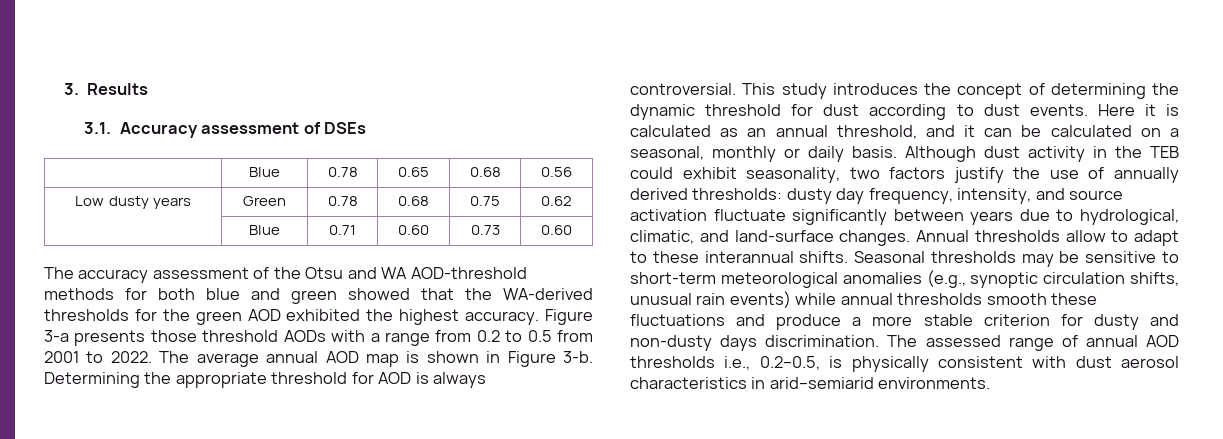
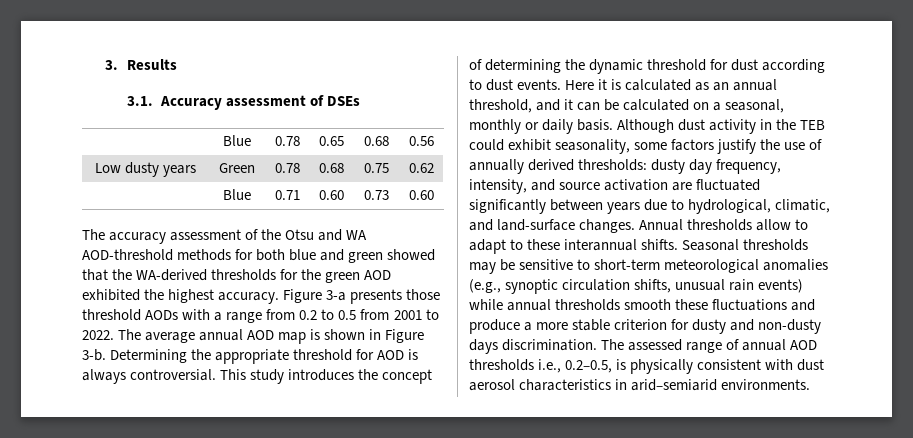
[849,167,880,179] two -> [634,142,668,150] some
[713,209,786,221] fluctuate -> [672,179,761,191] are fluctuated

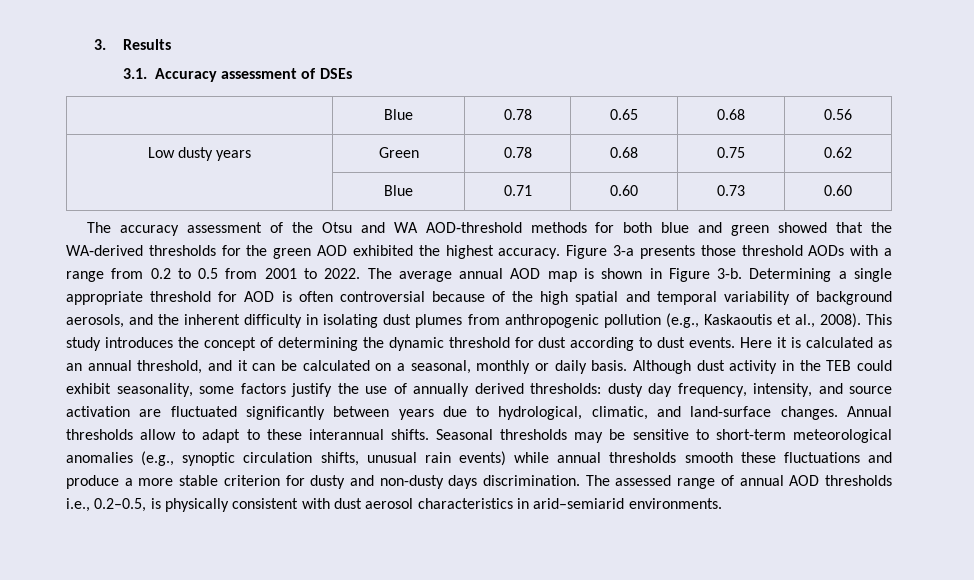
[191,349,212,360] the -> [838,268,893,282] a single
[82,369,217,384] always controversial. -> [298,291,892,305] [66,313,861,328] often controversial because of the high spatial and temporal variability of background aerosols, and the inherent difficulty in isolating dust plumes from anthropogenic pollution (e.g., Kaskaoutis et al., 2008).

